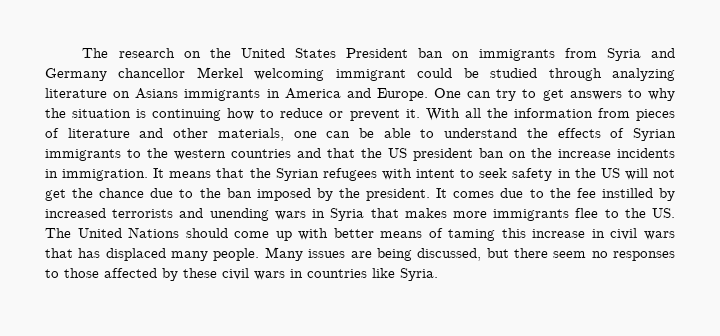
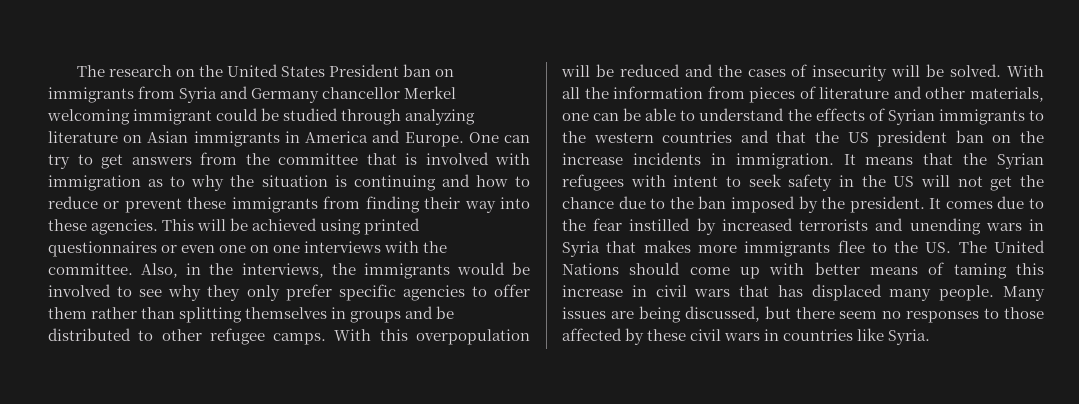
[135,88,179,99] Asians -> [147,131,189,143] Asian
(622, 95) none -> [200,152,530,165] [48,175,164,191] from the committee that is involved with immigration as
(222, 115) none -> [441,174,470,187] and
[405,109,420,118] it. -> [187,196,531,213] [48,218,421,235] [48,241,448,257] [48,262,530,279] [48,284,530,301] [48,306,455,323] [48,328,530,345] [561,64,1002,81] these immigrants from finding their way into these agencies. This will be achieved using printed questionnaires or even one on one interviews with the committee. Also, in the interviews, the immigrants would be involved to see why they only prefer specific agencies to offer them rather than splitting themselves in groups and be distributed to other refugee camps. With this overpopulation will be reduced and the cases of insecurity will be solved.
[576,188,596,198] fee -> [593,218,623,231] fear

